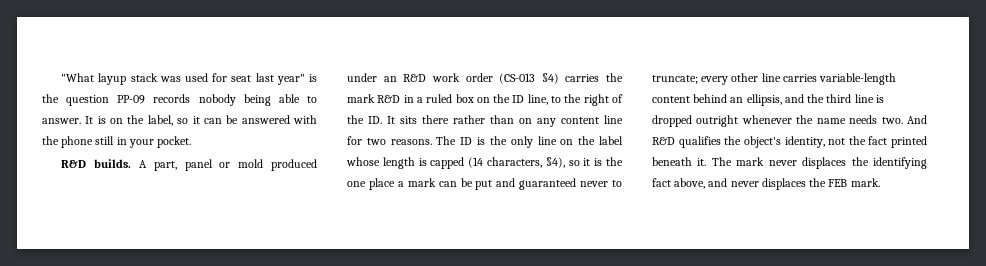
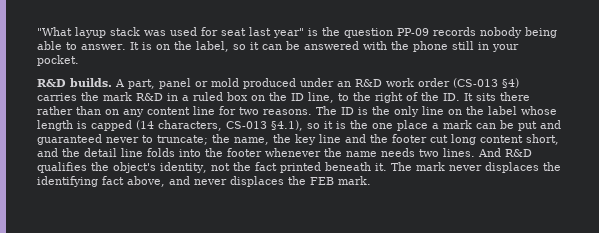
[545,157,565,168] §4), -> [226,120,303,131] CS-013 §4.1),
[701,73,897,85] [652,94,884,106] [652,115,739,127] every other line carries variable-length content behind an ellipsis, and the third line is dropped outright -> [212,134,559,145] [37,148,262,157] the name, the key line and the footer cut long content short, and the detail line folds into the footer
[881,117,903,124] two. -> [419,148,475,157] two lines.

